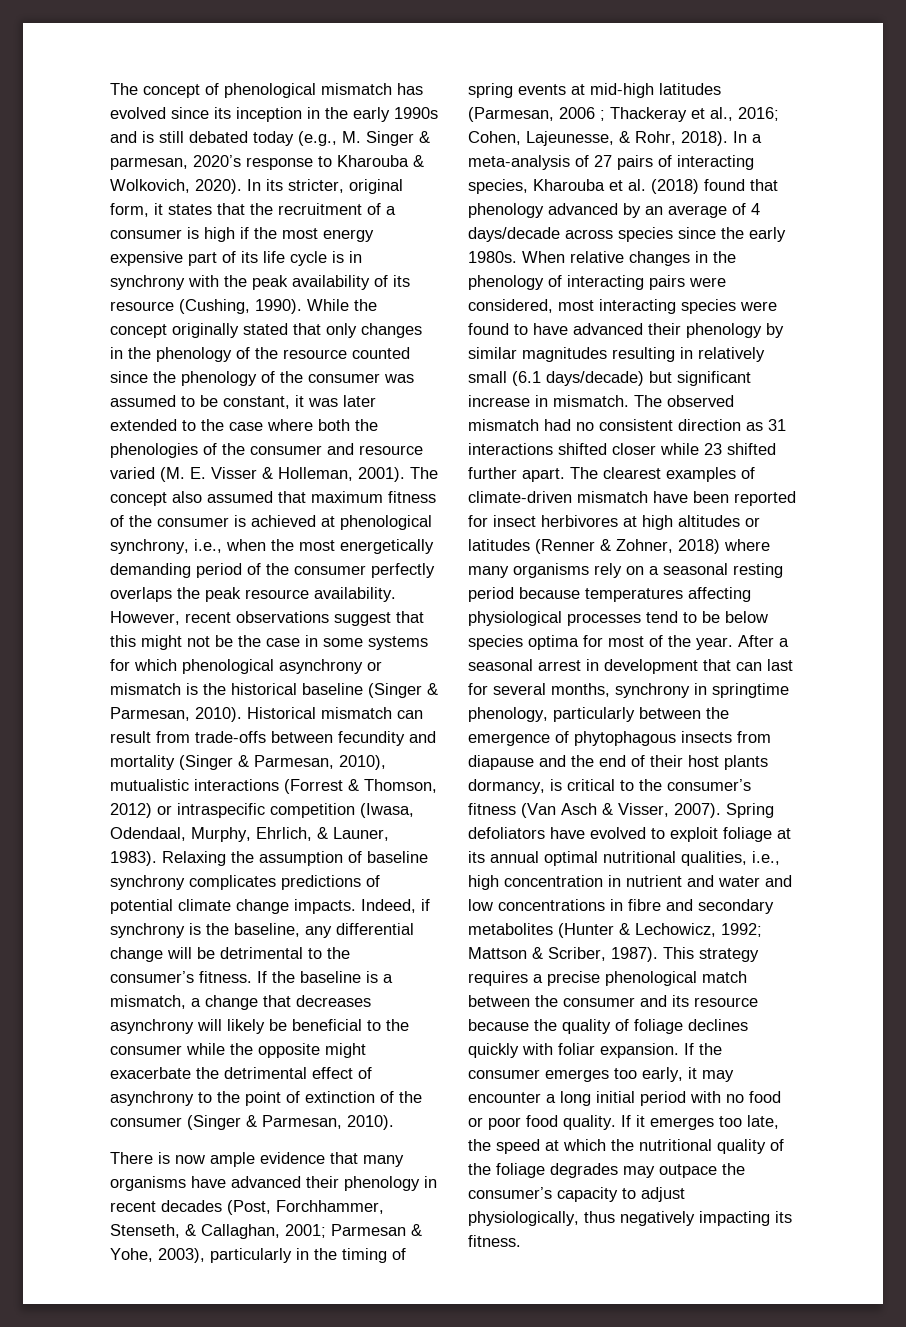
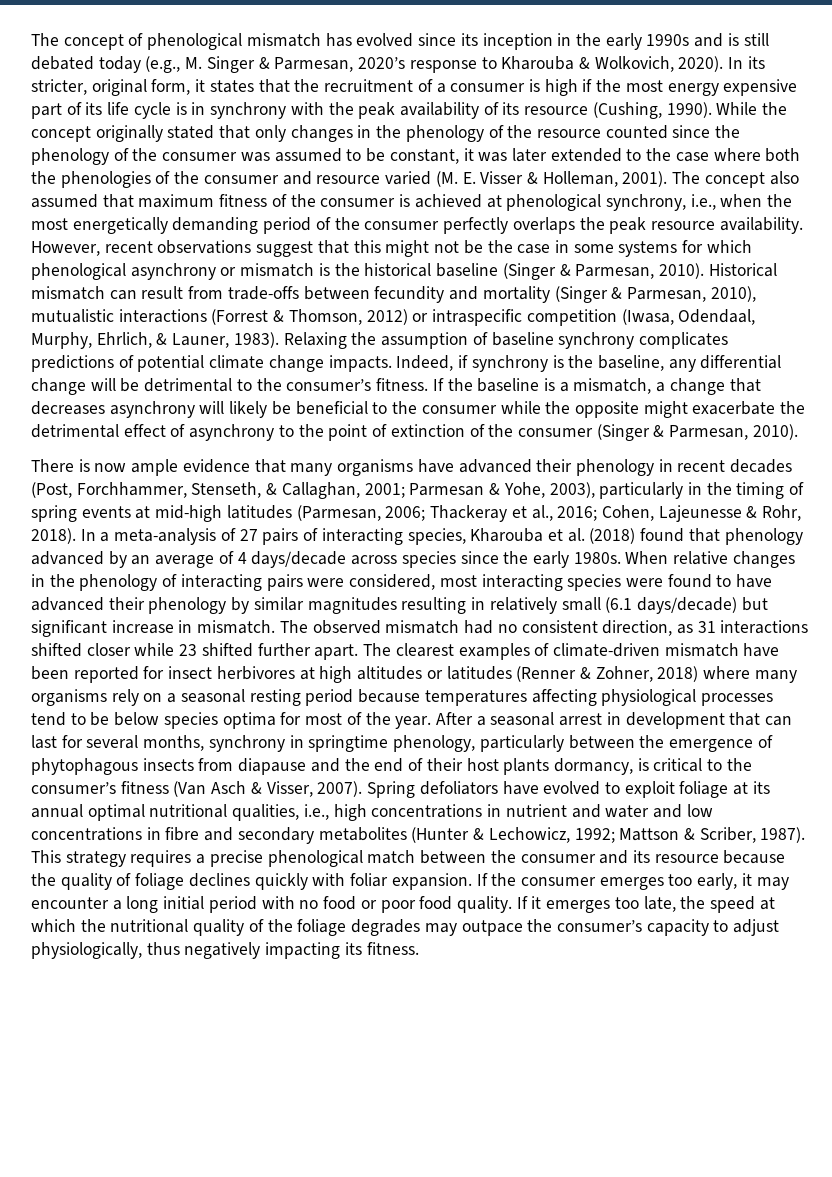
[110,157,188,170] parmesan, -> [274,57,354,72] Parmesan,
[559,107,605,121] 2006 ; -> [385,506,426,521] 2006;
[526,131,614,146] Lajeunesse, -> [658,505,742,522] Lajeunesse
[678,419,741,431] direction -> [602,620,673,636] direction,
[504,875,603,887] concentration -> [371,804,483,818] concentrations

